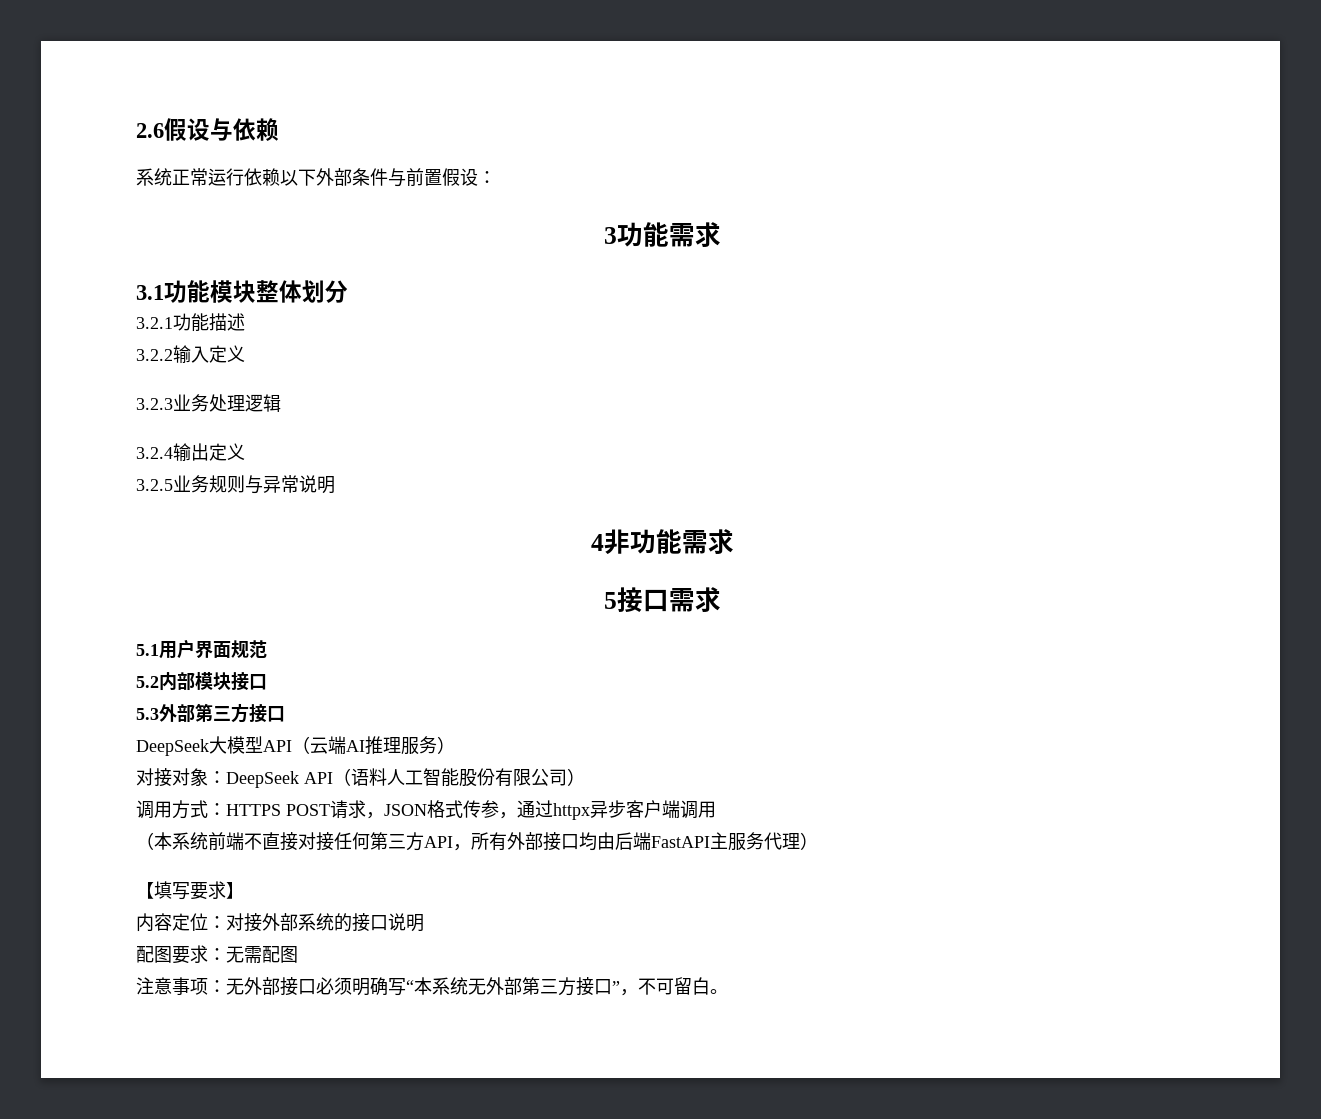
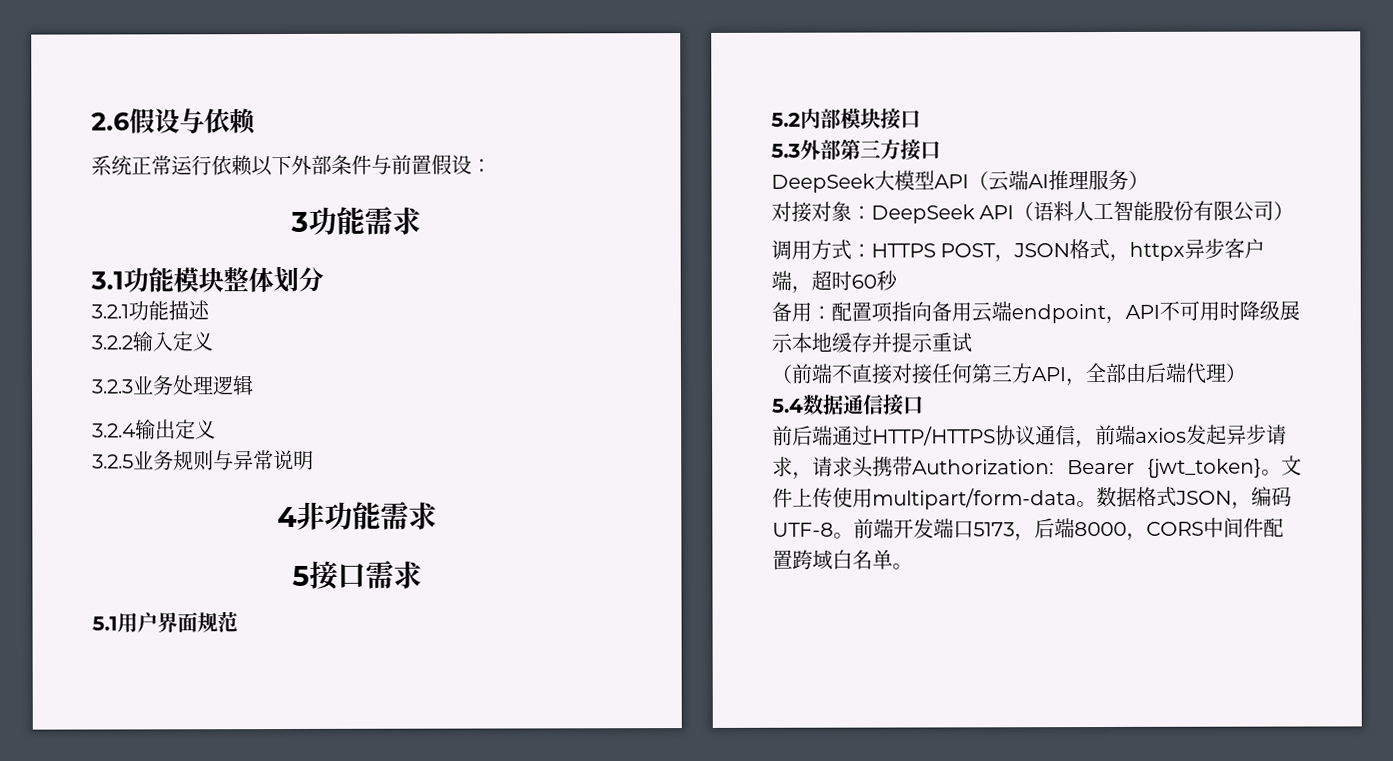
[330,800,366,819] 请求 -> (997, 250) none
[463,800,553,819] 传参，通过 -> [1109,253,1131,262] ，
[680,800,716,819] [136,832,208,850] 调用 // （本系统 -> [791,270,898,294] [771,300,1300,324] [771,332,972,353] [771,364,793,384] ，超时60秒 // 备用：配置项指向备用云端endpoint，API不可用时降级展示本地缓存并提示重试 // （
[471,832,818,851] [136,881,244,900] [136,913,424,932] [136,945,298,964] [136,977,710,996] 所有外部接口均由后端FastAPI主服务代理） // 【填写要求】 // 内容定位：对接外部系统的接口说明 // 配图要求：无需配图 // 注意事项：无外部接口必须明确写“本系统无外部第三方接口”，不可留白 -> [1085,362,1247,384] [772,394,924,416] [772,424,1287,449] [772,455,1302,480] [772,486,1292,510] [772,517,1284,542] [772,549,893,570] 全部由后端代理） // 5.4数据通信接口 // 前后端通过HTTP/HTTPS协议通信，前端axios发起异步请求，请求头携带Authorization: Bearer {jwt_token}。文件上传使用multipart/form-data。数据格式JSON，编码UTF-8。前端开发端口5173，后端8000，CORS中间件配置跨域白名单

